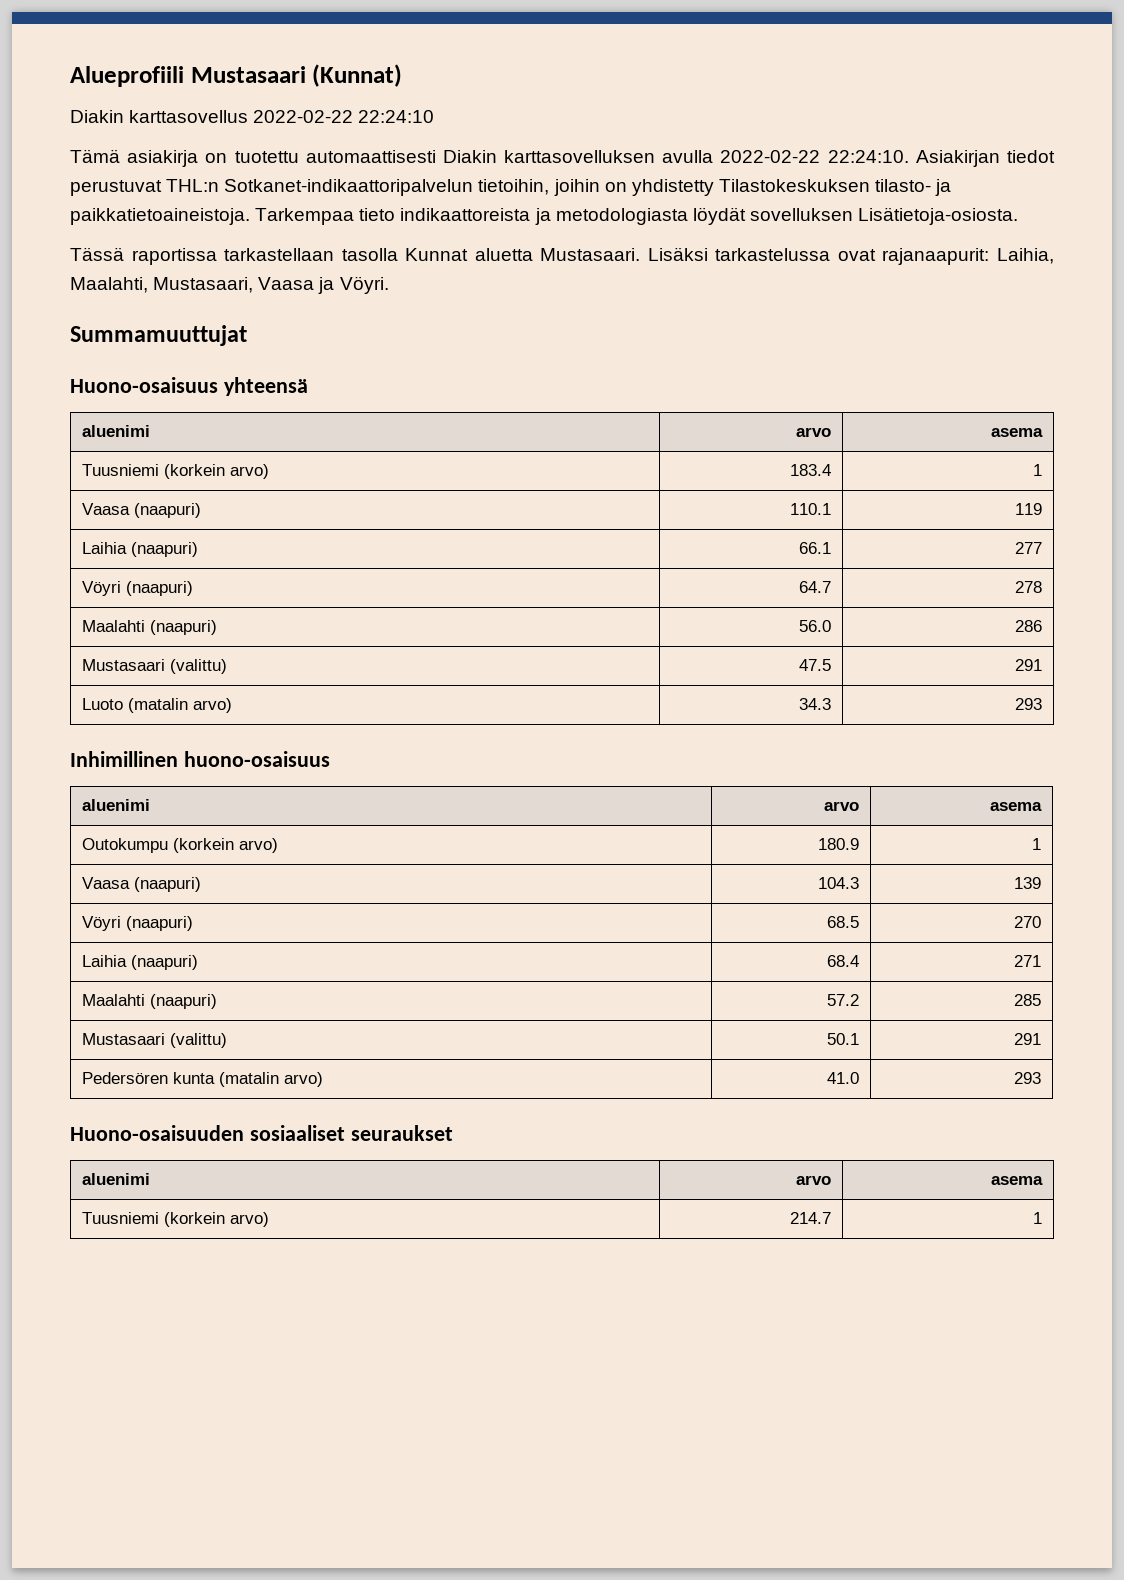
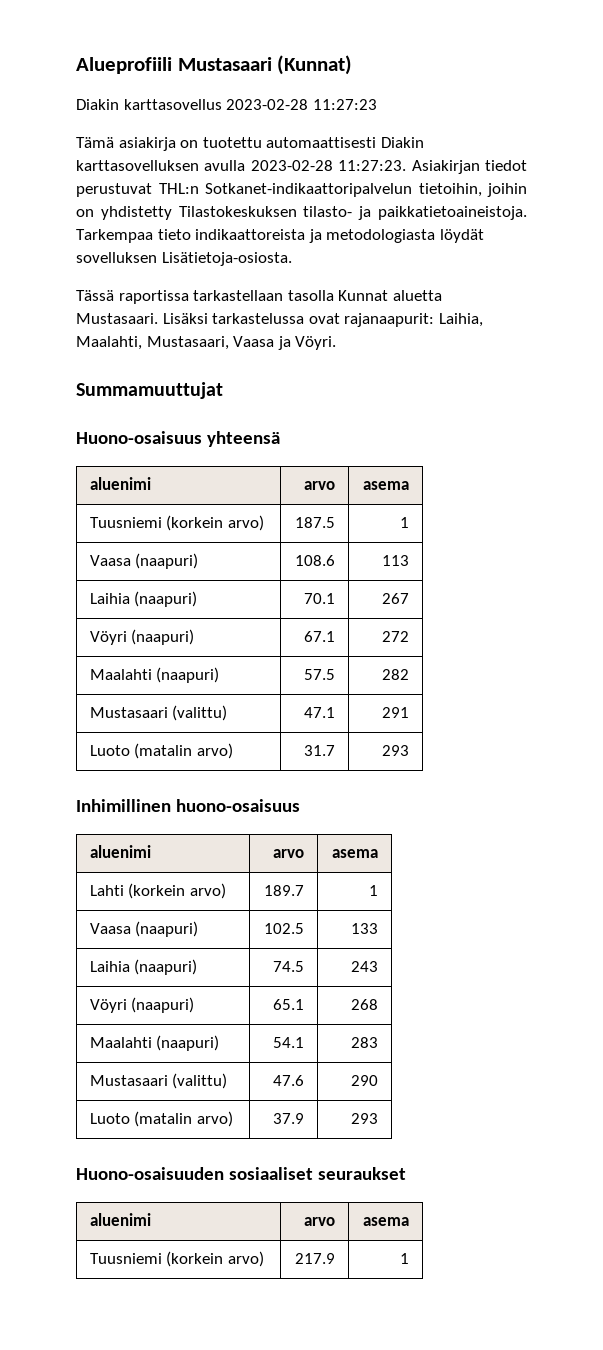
[253,110,435,123] 2022-02-22 22:24:10 -> [226,99,377,110] 2023-02-28 11:27:23
[720,150,909,163] 2022-02-22 22:24:10. -> [250,160,407,171] 2023-02-28 11:27:23.
[789,464,831,476] [1032,464,1042,476] [82,503,202,518] [789,503,831,515] [1014,503,1042,515] [82,542,199,557] [798,542,831,554] [1014,542,1042,554] [82,581,194,596] [798,581,831,593] [1014,581,1042,593] [82,620,218,635] [798,620,831,632] [1014,620,1042,632] [82,659,228,674] [798,659,831,671] 183.4 | 1 // Vaasa (naapuri) | 110.1 | 119 // Laihia (naapuri) | 66.1 | 277 // Vöyri (naapuri) | 64.7 | 278 // Maalahti (naapuri) | 56.0 | 286 // Mustasaari (valittu) | 47.5 -> [295,517,336,528] [400,517,410,528] [89,553,199,569] [295,555,336,566] [382,555,410,566] [89,591,198,607] [304,593,336,604] [382,593,410,604] [89,629,195,645] [304,631,336,642] [382,631,410,642] [89,667,220,683] [304,669,336,680] [382,669,410,680] [89,705,228,721] [304,707,336,718] 187.5 | 1 // Vaasa (naapuri) | 108.6 | 113 // Laihia (naapuri) | 70.1 | 267 // Vöyri (naapuri) | 67.1 | 272 // Maalahti (naapuri) | 57.5 | 282 // Mustasaari (valittu) | 47.1
[798,698,831,710] 34.3 -> [304,745,336,756] 31.7
[82,838,279,853] [817,838,859,850] [1031,838,1041,850] [82,877,202,892] [817,877,859,889] [1013,877,1041,889] [82,916,194,931] [826,916,859,928] [1013,916,1041,928] [82,955,199,970] [826,955,859,967] [1013,955,1041,967] [82,994,218,1009] [826,994,859,1006] [1013,994,1041,1006] [82,1033,228,1048] [826,1033,859,1045] [1013,1033,1041,1045] [82,1072,324,1087] [826,1072,859,1084] Outokumpu (korkein arvo) | 180.9 | 1 // Vaasa (naapuri) | 104.3 | 139 // Vöyri (naapuri) | 68.5 | 270 // Laihia (naapuri) | 68.4 | 271 // Maalahti (naapuri) | 57.2 | 285 // Mustasaari (valittu) | 50.1 | 291 // Pedersören kunta (matalin arvo) | 41.0 -> [89,883,226,899] [264,885,305,896] [369,885,379,896] [89,921,199,937] [264,923,305,934] [351,923,379,934] [89,959,198,975] [273,961,305,972] [351,961,379,972] [89,997,195,1013] [273,999,305,1010] [351,999,379,1010] [89,1035,220,1051] [273,1037,305,1048] [351,1037,379,1048] [89,1073,228,1089] [273,1075,305,1086] [351,1075,379,1086] [89,1111,233,1127] [273,1113,305,1124] Lahti (korkein arvo) | 189.7 | 1 // Vaasa (naapuri) | 102.5 | 133 // Laihia (naapuri) | 74.5 | 243 // Vöyri (naapuri) | 65.1 | 268 // Maalahti (naapuri) | 54.1 | 283 // Mustasaari (valittu) | 47.6 | 290 // Luoto (matalin arvo) | 37.9
[789,1212,831,1224] 214.7 -> [295,1253,336,1264] 217.9

